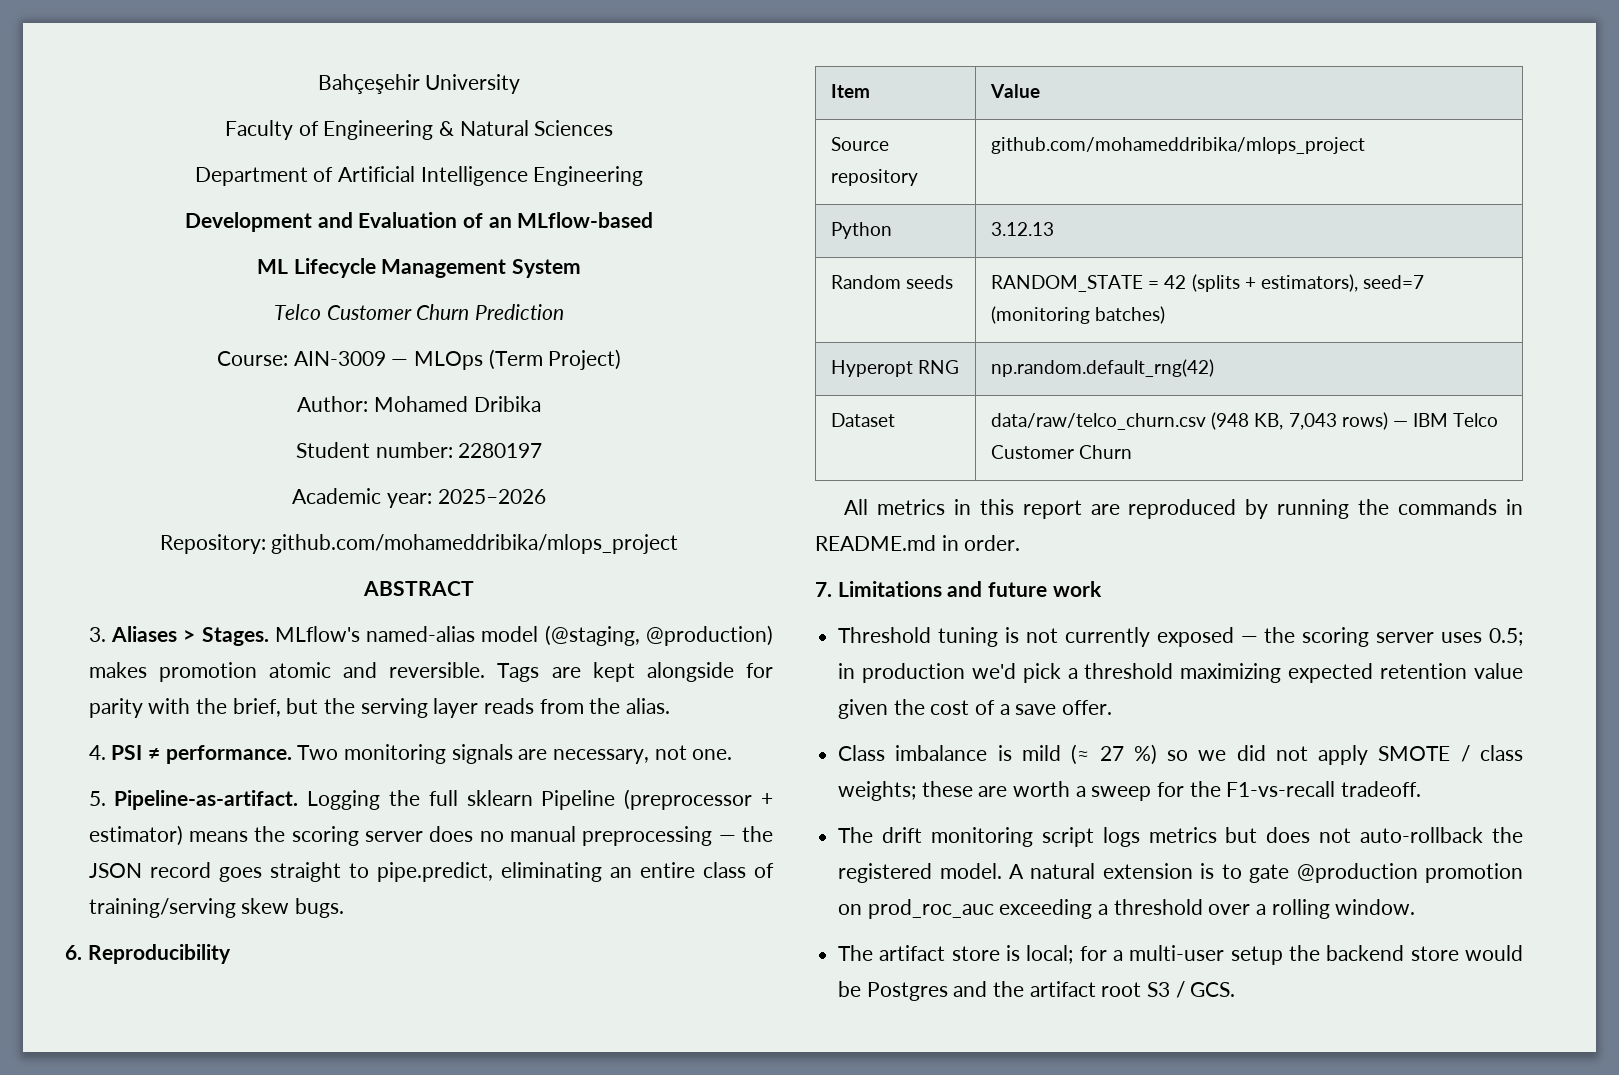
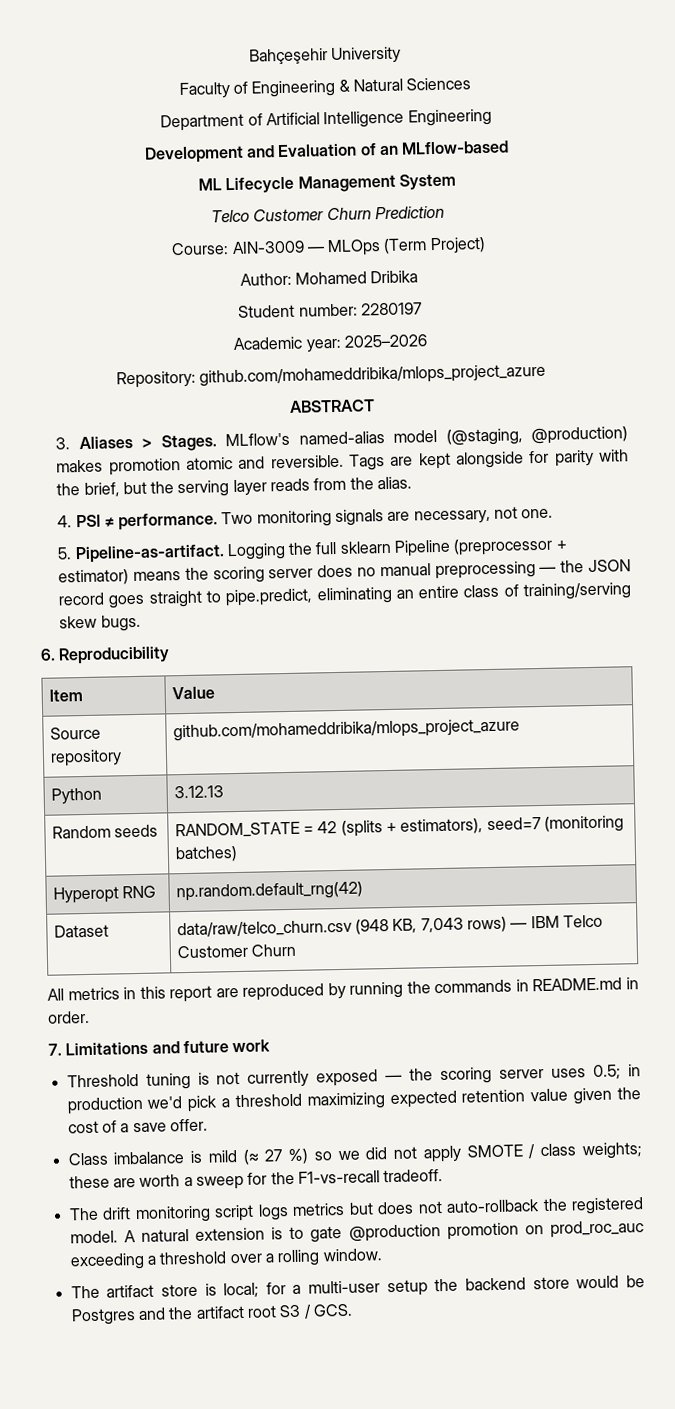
[271,534,679,554] github.com/mohameddribika/mlops_project -> [199,363,547,387] github.com/mohameddribika/mlops_project_azure
[991,137,1366,154] github.com/mohameddribika/mlops_project -> [172,718,520,742] github.com/mohameddribika/mlops_project_azure

